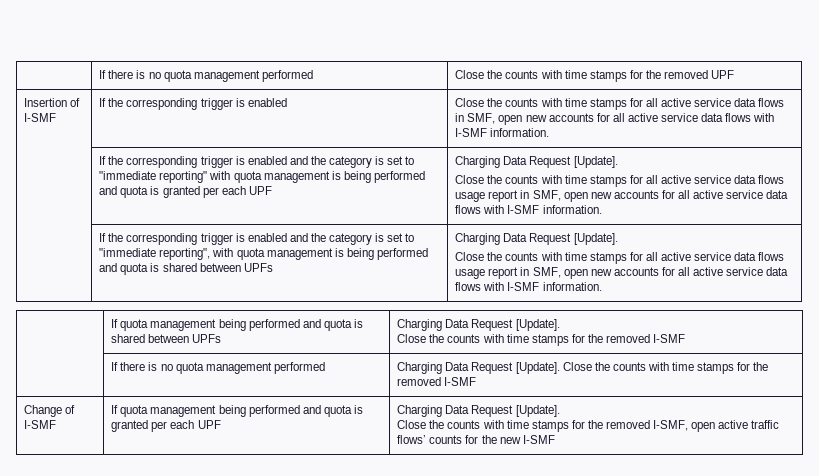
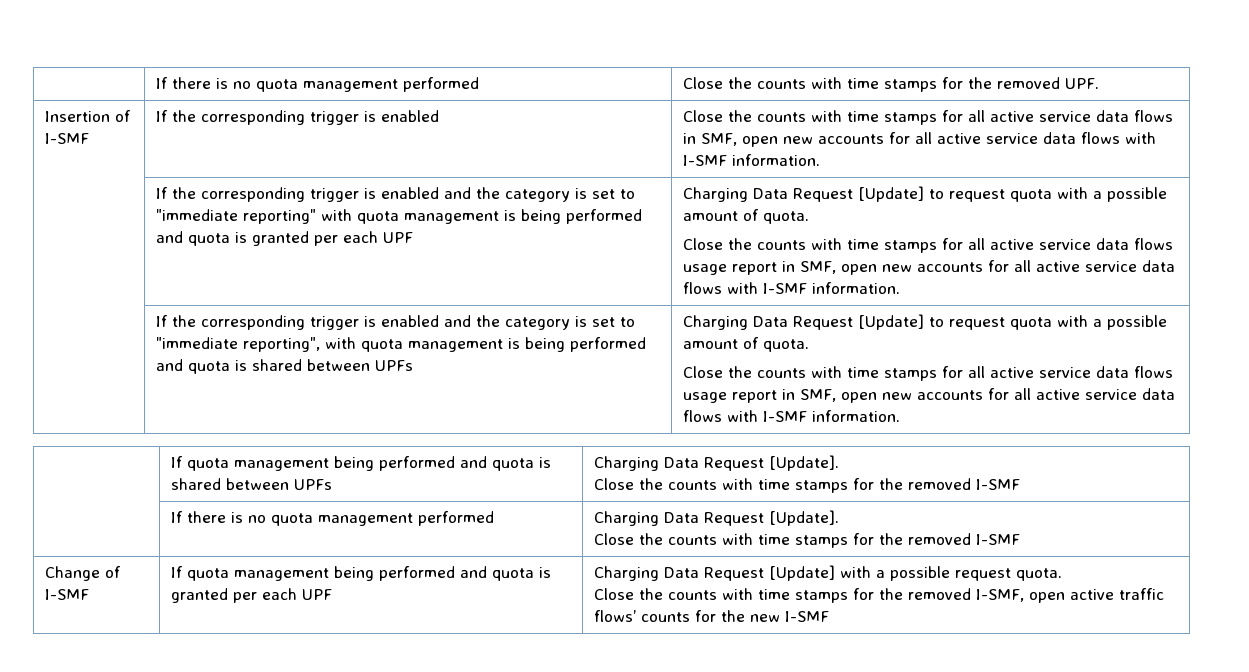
[711,70,735,79] UPF -> [1065,78,1100,89] UPF.
[573,156,618,168] [Update]. -> [858,186,1168,202] [683,209,810,224] [Update] to request quota with a possible amount of quota.
[573,233,618,245] [Update]. -> [858,314,1168,330] [683,337,810,352] [Update] to request quota with a possible amount of quota.
(560, 368) none -> (840, 518) //
[515,405,560,417] [Update]. -> [769,565,1063,581] [Update] with a possible request quota.

